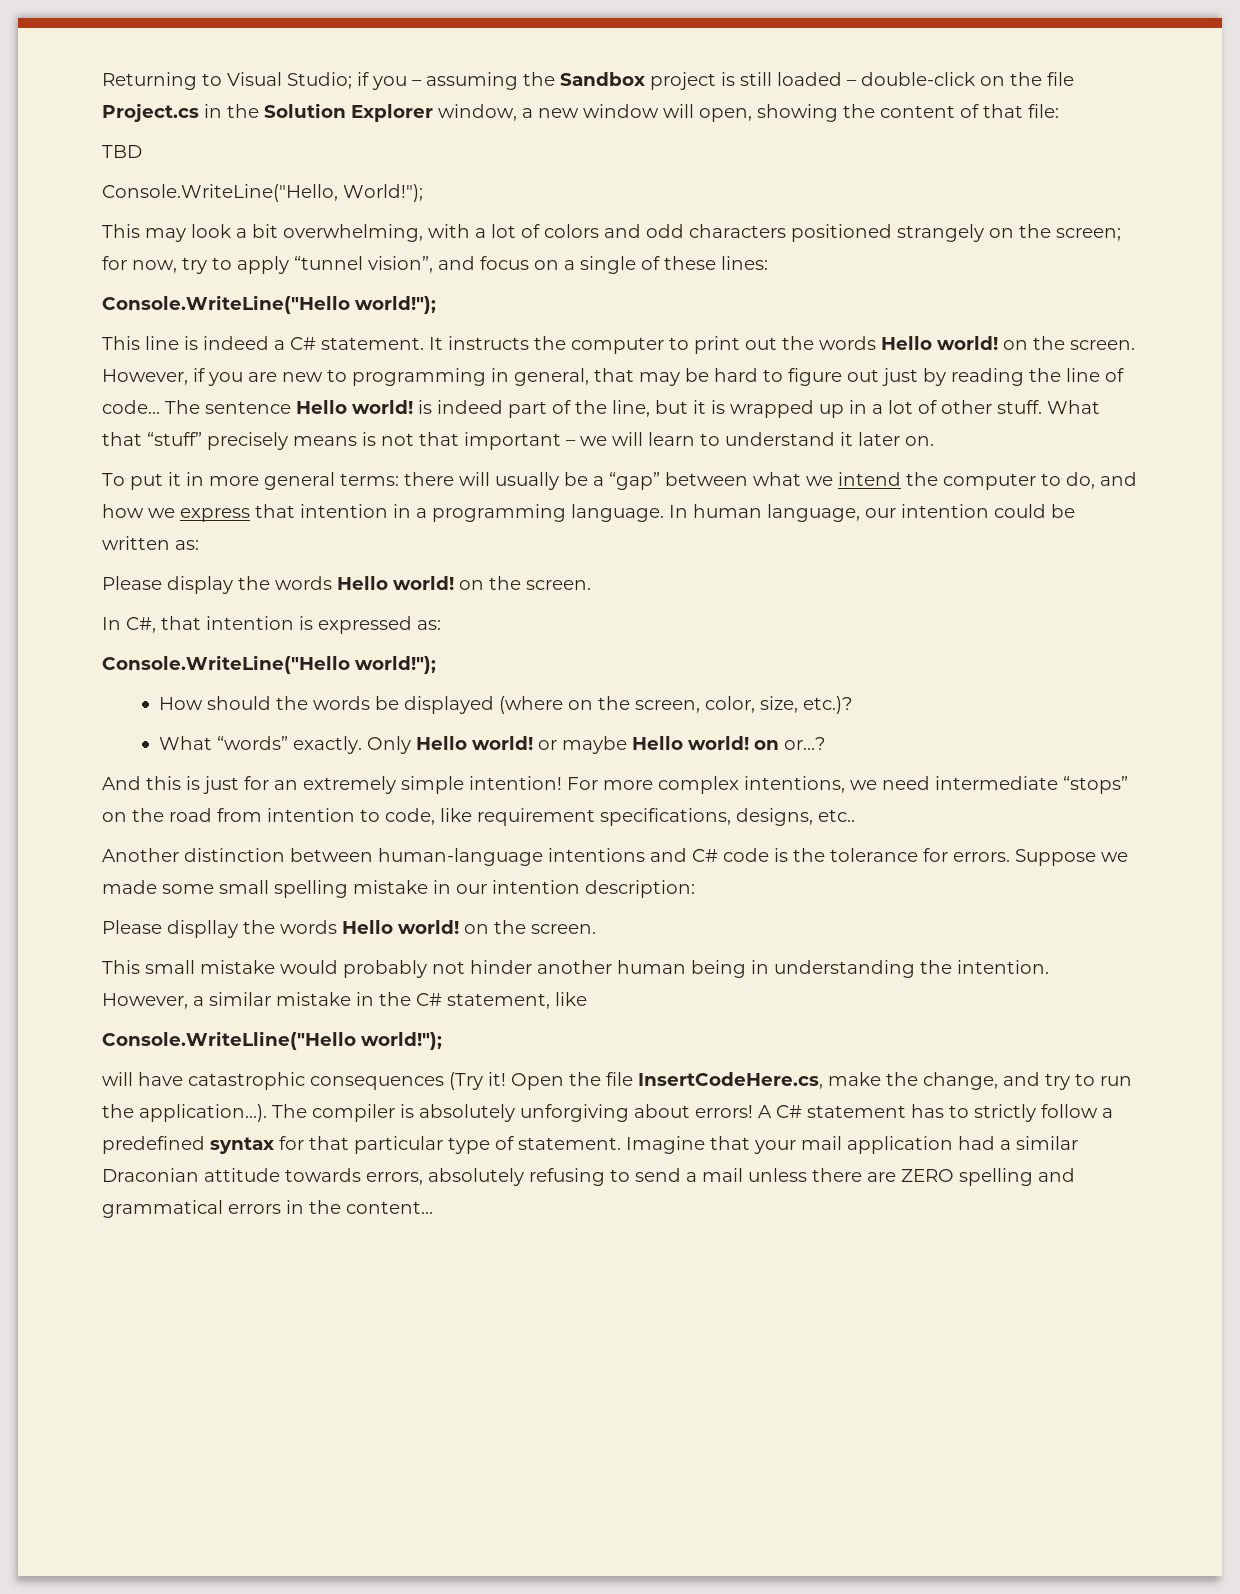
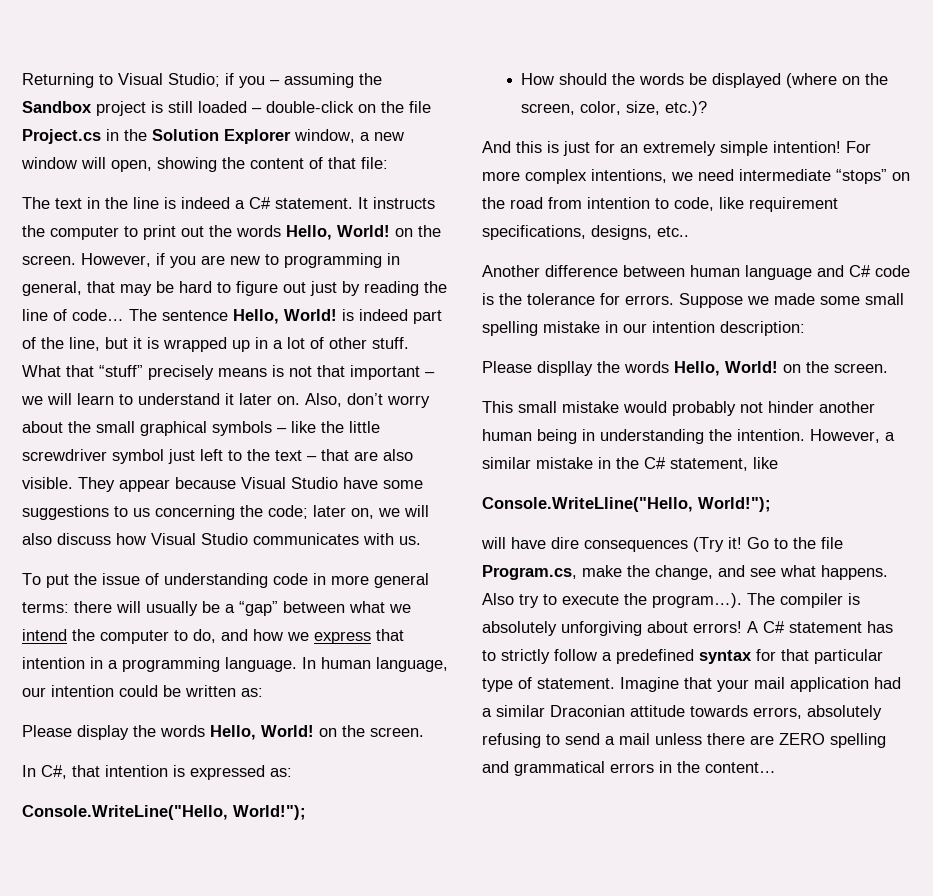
[102,145,142,158] [102,184,423,202] [102,224,1121,242] [102,256,768,274] [102,295,436,314] [102,336,140,350] TBD // Console.WriteLine("Hello, World!"); // This may look a bit overwhelming, with a lot of colors and odd characters positioned strangely on the screen; for now, try to apply “tunnel vision”, and focus on a single of these lines: // Console.WriteLine("Hello world!"); // This -> [22,197,128,209] The text in the
[881,336,998,350] Hello world! -> [286,225,390,240] Hello, World!
[296,400,413,414] Hello world! -> [233,309,337,324] Hello, World!
[102,472,181,490] // To put it -> [305,393,430,408] [22,421,380,436] [22,449,413,464] [22,477,423,492] [22,505,429,520] [22,533,421,545] [22,573,308,588] Also, don’t worry about the small graphical symbols – like the little screwdriver symbol just left to the text – that are also visible. They appear because Visual Studio have some suggestions to us concerning the code; later on, we will also discuss how Visual Studio communicates with us. // To put the issue of understanding code
[337,576,454,590] Hello world! -> [210,725,314,740] Hello, World!
[102,655,436,674] Console.WriteLine("Hello world!"); -> [22,805,306,820] Console.WriteLine("Hello, World!");
[158,736,825,754] // What “words” exactly. Only Hello world! or maybe Hello world! on or…? -> (708, 108) none
[184,848,645,866] distinction between human-language intentions -> [545,265,812,280] difference between human language
[342,920,459,934] Hello world! -> [674,361,778,376] Hello, World!
[102,1031,442,1050] Console.WriteLline("Hello world!"); -> [482,497,771,512] Console.WriteLline("Hello, World!");
[188,1072,305,1090] catastrophic -> [551,537,579,549] dire
[511,1072,823,1090] Open the file InsertCodeHere.cs, -> [747,537,843,549] [482,565,577,580] Go to the file Program.cs,
[1045,1073,1132,1090] [102,1104,267,1122] try to run the application…). -> [750,565,888,580] [482,593,742,608] see what happens. Also try to execute the program…).

